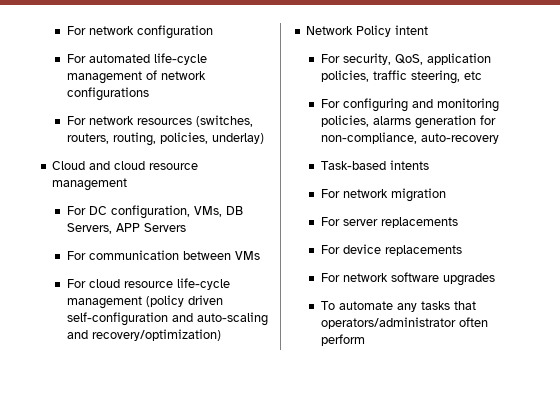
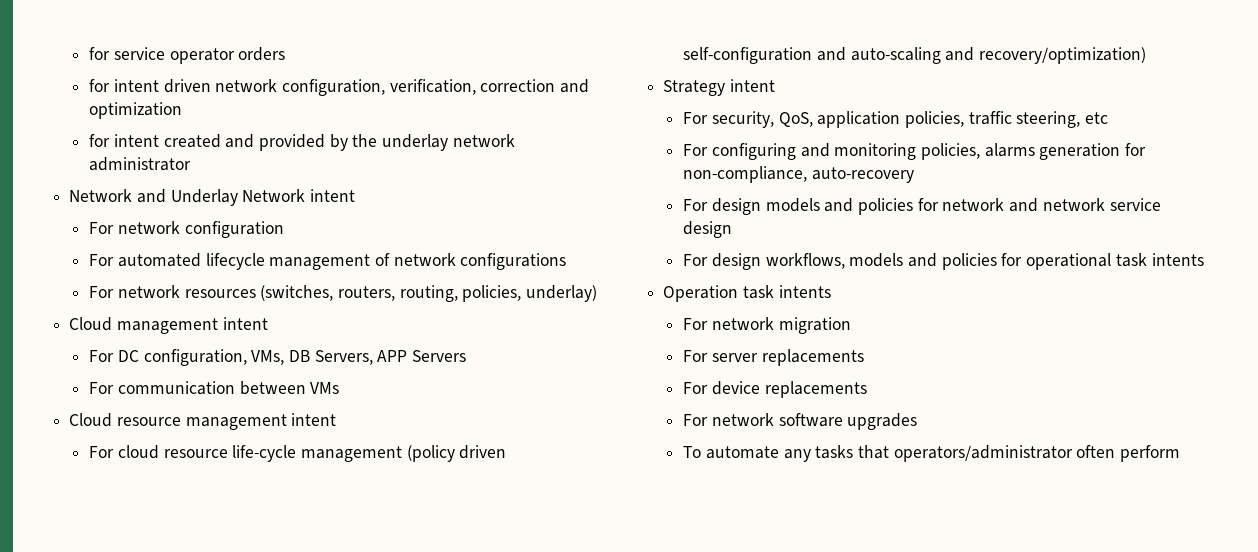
(66, 30) none -> [89,47,286,64] [89,79,590,96] [89,102,183,119] [89,134,515,151] [89,157,192,171] [69,189,356,206] for service operator orders // for intent driven network configuration, verification, correction and optimization // for intent created and provided by the underlay network administrator // Network and Underlay Network intent //
[153,53,207,65] life-cycle -> [205,253,265,270] lifecycle
[89,161,199,170] [52,178,128,191] and cloud resource management -> [116,317,268,334] management intent
(260, 255) none -> [69,413,337,430] // Cloud resource management intent
[306,25,392,37] Network Policy -> [663,80,726,96] Strategy
[320,161,386,170] Task-based -> [683,198,1161,215] [683,221,733,238] [683,253,1204,270] [663,285,774,302] For design models and policies for network and network service design // For design workflows, models and policies for operational task intents // Operation task

